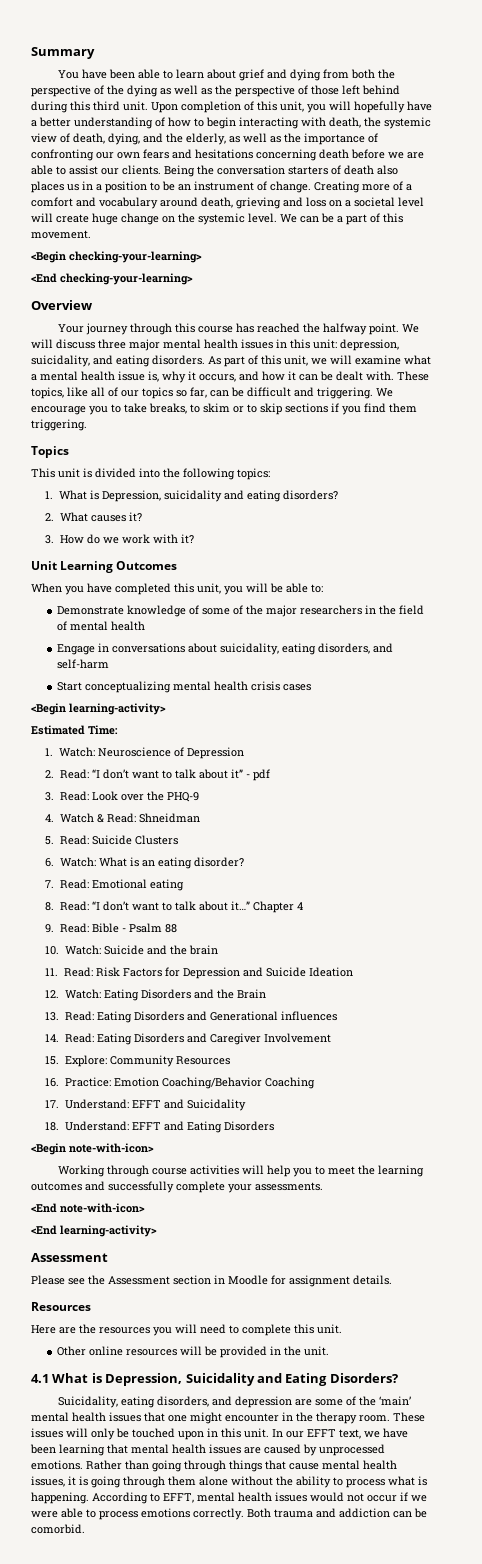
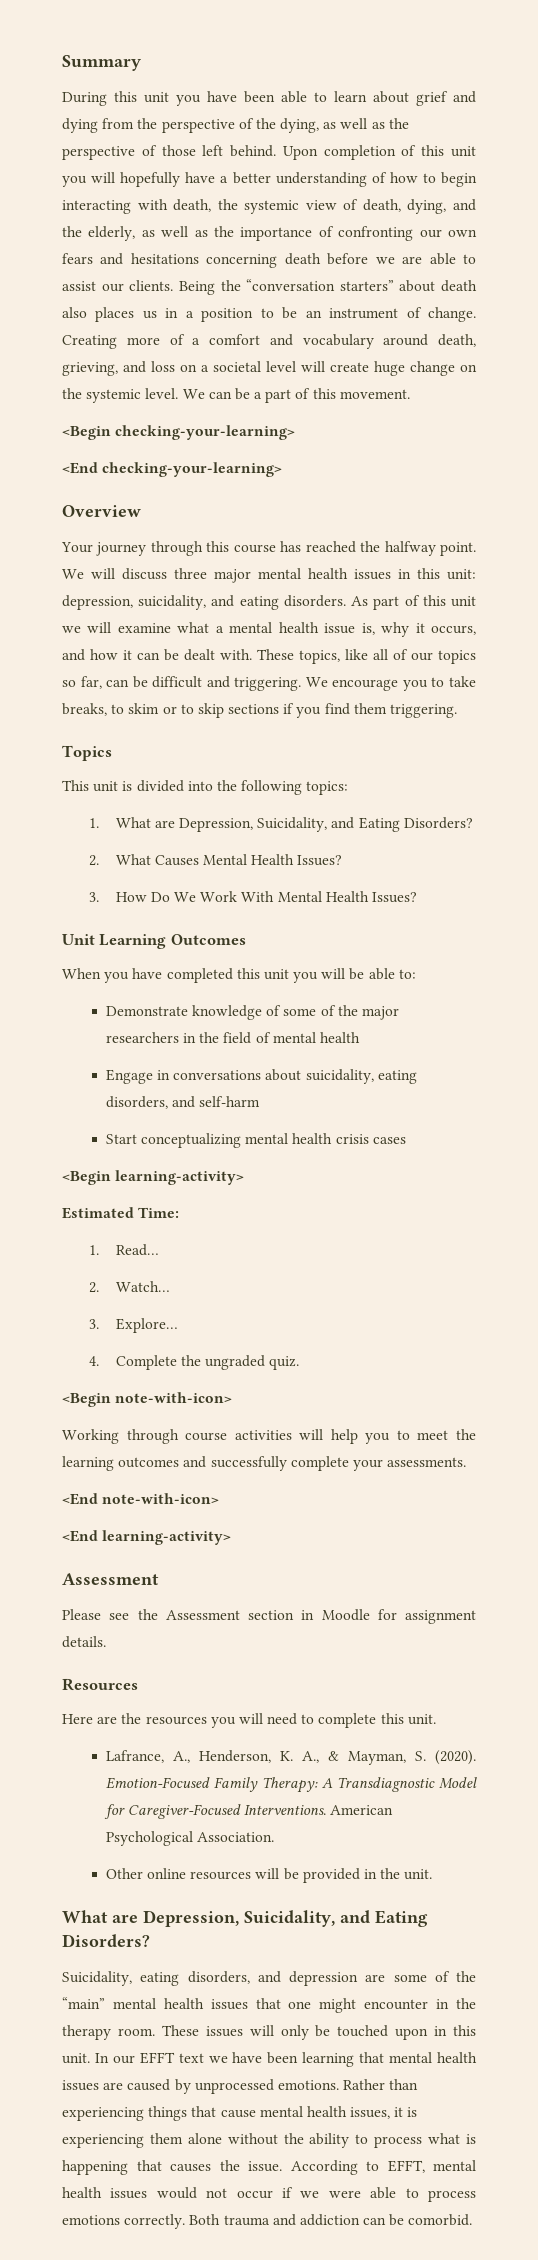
[58,70,80,79] You -> [62,91,201,106] During this unit you
[351,69,376,79] both -> (135, 123) none
[127,85,158,97] dying -> [280,118,320,133] dying,
[362,85,400,95] [31,101,148,113] behind during this third unit. -> [230,145,277,157] behind.
[280,101,304,112] unit, -> [450,146,476,157] unit
[217,165,341,175] conversation starters of -> [246,279,436,292] “conversation starters” about
[236,197,281,209] grieving -> [62,362,118,376] grieving,
[284,355,308,366] unit, -> [451,596,477,607] unit
[90,490,339,502] [45,512,142,522] [45,534,194,544] is Depression, suicidality and eating disorders? // 2. What causes it? // 3. How do we work with it? -> [154,817,473,832] [88,854,343,866] [88,891,417,903] are Depression, Suicidality, and Eating Disorders? // 2. What Causes Mental Health Issues? // 3. How Do We Work With Mental Health Issues?
[197,583,221,594] unit, -> [263,969,289,980] unit
[59,747,245,759] [45,769,270,781] [45,791,199,802] [45,813,200,823] [45,835,178,845] [45,857,244,869] [45,879,184,891] [45,901,303,913] [45,923,177,933] [45,945,218,955] [45,967,353,979] [45,989,266,1001] [45,1011,337,1023] [45,1033,331,1045] [45,1055,230,1067] [45,1077,315,1089] [45,1099,246,1111] [45,1121,274,1133] Watch: Neuroscience of Depression // 2. Read: “I don’t want to talk about it” - pdf // 3. Read: Look over the PHQ-9 // 4. Watch & Read: Shneidman // 5. Read: Suicide Clusters // 6. Watch: What is an eating disorder? // 7. Read: Emotional eating // 8. Read: “I don’t want to talk about it…” Chapter 4 // 9. Read: Bible - Psalm 88 // 10. Watch: Suicide and the brain // 11. Read: Risk Factors for Depression and Suicide Ideation // 12. Watch: Eating Disorders and the Brain // 13. Read: Eating Disorders and Generational influences // 14. Read: Eating Disorders and Caregiver Involvement // 15. Explore: Community Resources // 16. Practice: Emotion Coaching/Behavior Coaching // 17. Understand: EFFT and Suicidality // 18. Understand: EFFT and Eating Disorders -> [115,1244,159,1256] [88,1281,170,1293] [88,1318,178,1333] [88,1355,300,1370] Read… // 2. Watch… // 3. Explore… // 4. Complete the ungraded quiz.
(342, 1329) none -> [105,1750,477,1765] [105,1777,478,1793] [103,1804,394,1819] [105,1831,275,1846] // Lafrance, A., Henderson, K. A., & Mayman, S. (2020). Emotion-Focused Family Therapy: A Transdiagnostic Model for Caregiver-Focused Interventions. American Psychological Association.
[31,1373,255,1386] 4.1 What is Depression, Suicidality -> [62,1910,335,1927] What are Depression, Suicidality,
[379,1396,412,1406] ‘main’ -> [62,1997,105,2009] “main”
[339,1429,361,1439] text, -> [178,2053,204,2063] text
[152,1460,226,1472] going through -> [62,2107,144,2121] experiencing
[91,1476,165,1488] going through -> [62,2134,144,2148] experiencing
[31,1492,89,1504] happening. -> [62,2160,282,2175] happening that causes the issue.

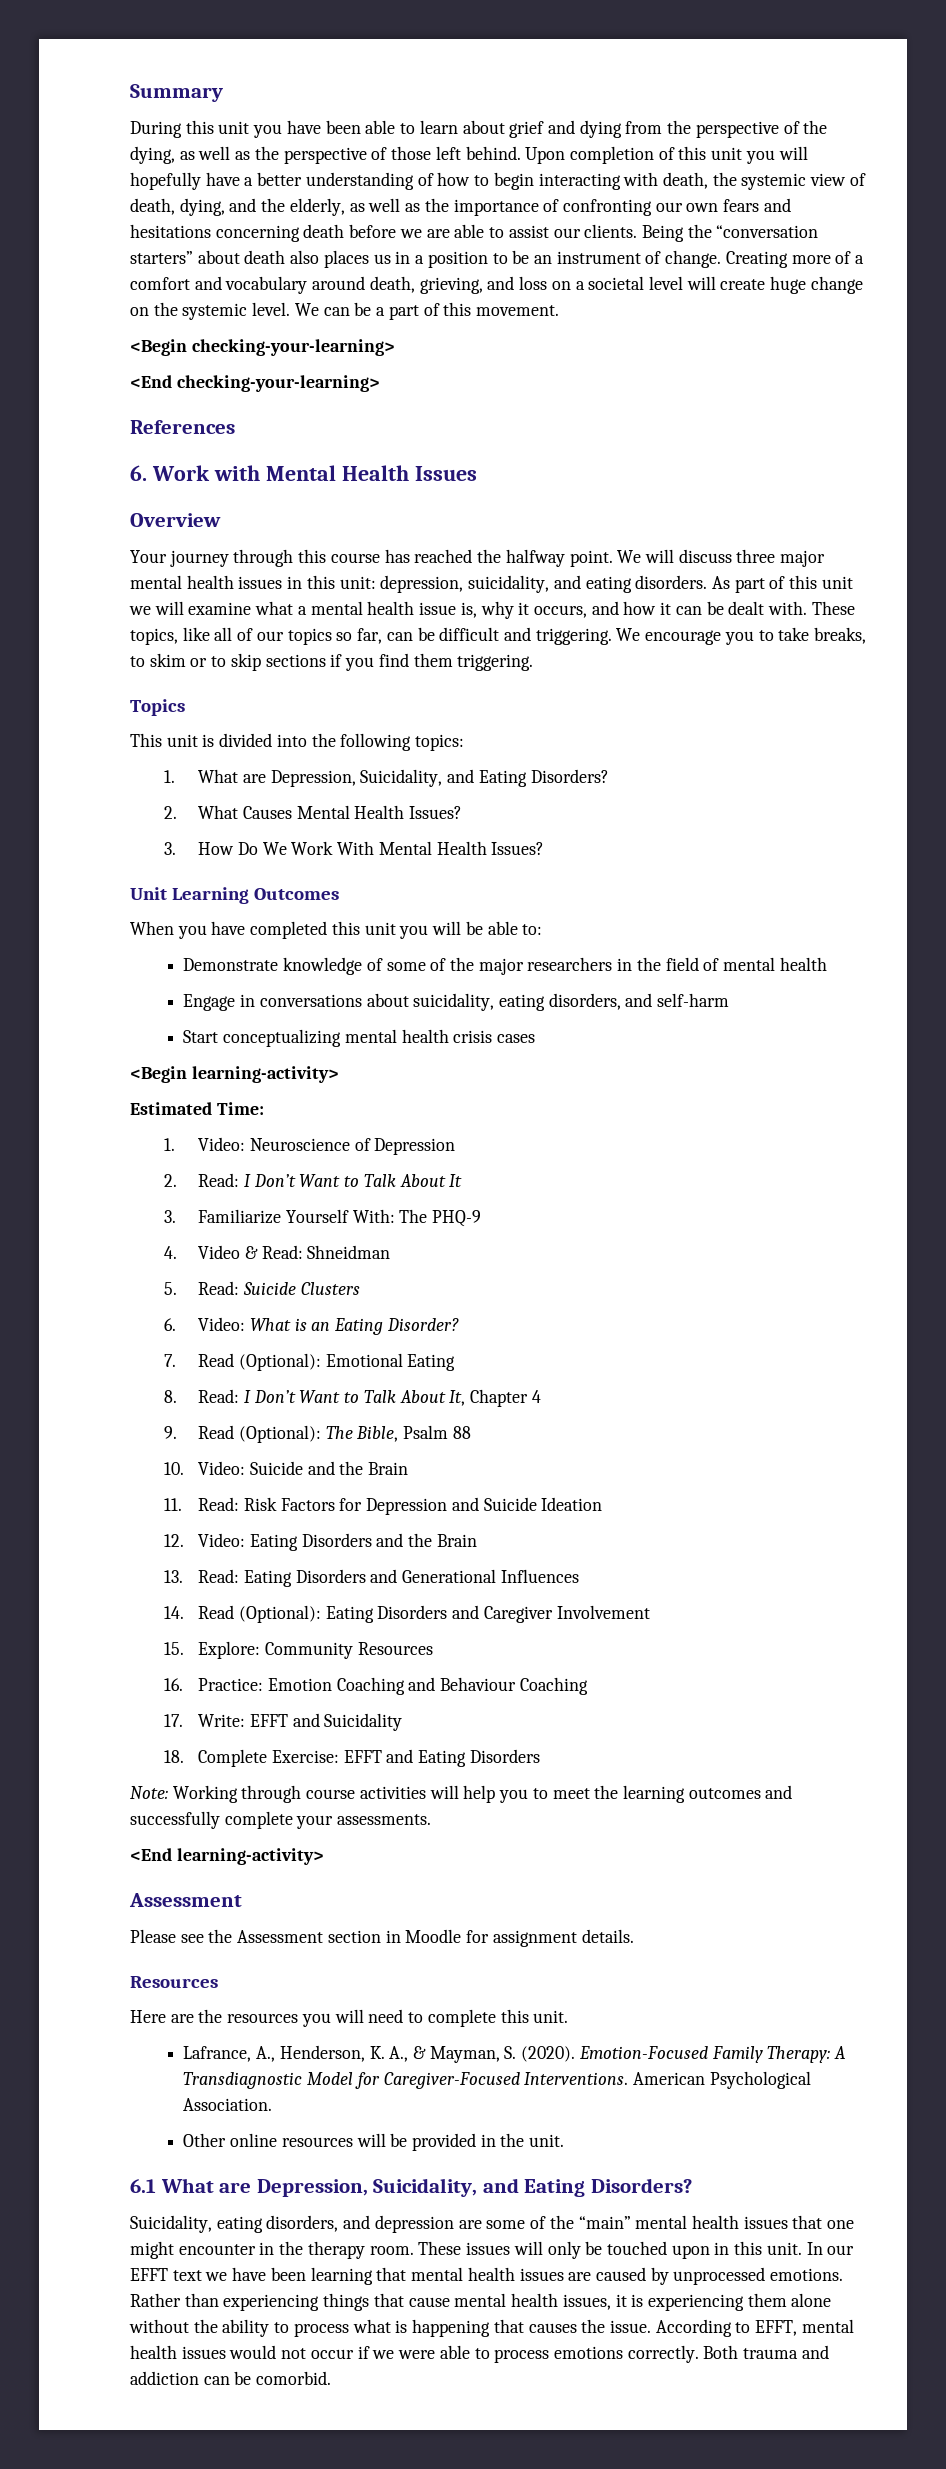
(283, 469) none -> [130,420,235,434] [130,465,477,481] // References // 6. Work with Mental Health Issues
[115,1244,159,1256] [88,1281,170,1293] [88,1318,178,1333] [88,1355,300,1370] [62,1392,233,1407] Read… // 2. Watch… // 3. Explore… // 4. Complete the ungraded quiz. // <Begin note-with-icon> // -> [198,1137,456,1155] [164,1173,463,1187] [164,1209,482,1227] [164,1245,391,1259] [164,1281,360,1295] [164,1317,459,1335] [164,1353,456,1371] [164,1389,541,1407] [164,1425,471,1443] [164,1461,409,1475] [164,1497,603,1515] [164,1533,477,1551] [164,1569,579,1587] [164,1605,650,1623] [164,1641,433,1659] [164,1677,588,1695] [164,1713,403,1731] [164,1749,540,1767] [130,1786,168,1799] Video: Neuroscience of Depression // 2. Read: I Don’t Want to Talk About It // 3. Familiarize Yourself With: The PHQ-9 // 4. Video & Read: Shneidman // 5. Read: Suicide Clusters // 6. Video: What is an Eating Disorder? // 7. Read (Optional): Emotional Eating // 8. Read: I Don’t Want to Talk About It, Chapter 4 // 9. Read (Optional): The Bible, Psalm 88 // 10. Video: Suicide and the Brain // 11. Read: Risk Factors for Depression and Suicide Ideation // 12. Video: Eating Disorders and the Brain // 13. Read: Eating Disorders and Generational Influences // 14. Read (Optional): Eating Disorders and Caregiver Involvement // 15. Explore: Community Resources // 16. Practice: Emotion Coaching and Behaviour Coaching // 17. Write: EFFT and Suicidality // 18. Complete Exercise: EFFT and Eating Disorders // Note:
[62,1493,220,1505] // <End note-with-icon> -> (432, 1819) none
(433, 1874) none -> [130,2179,156,2193] 6.1

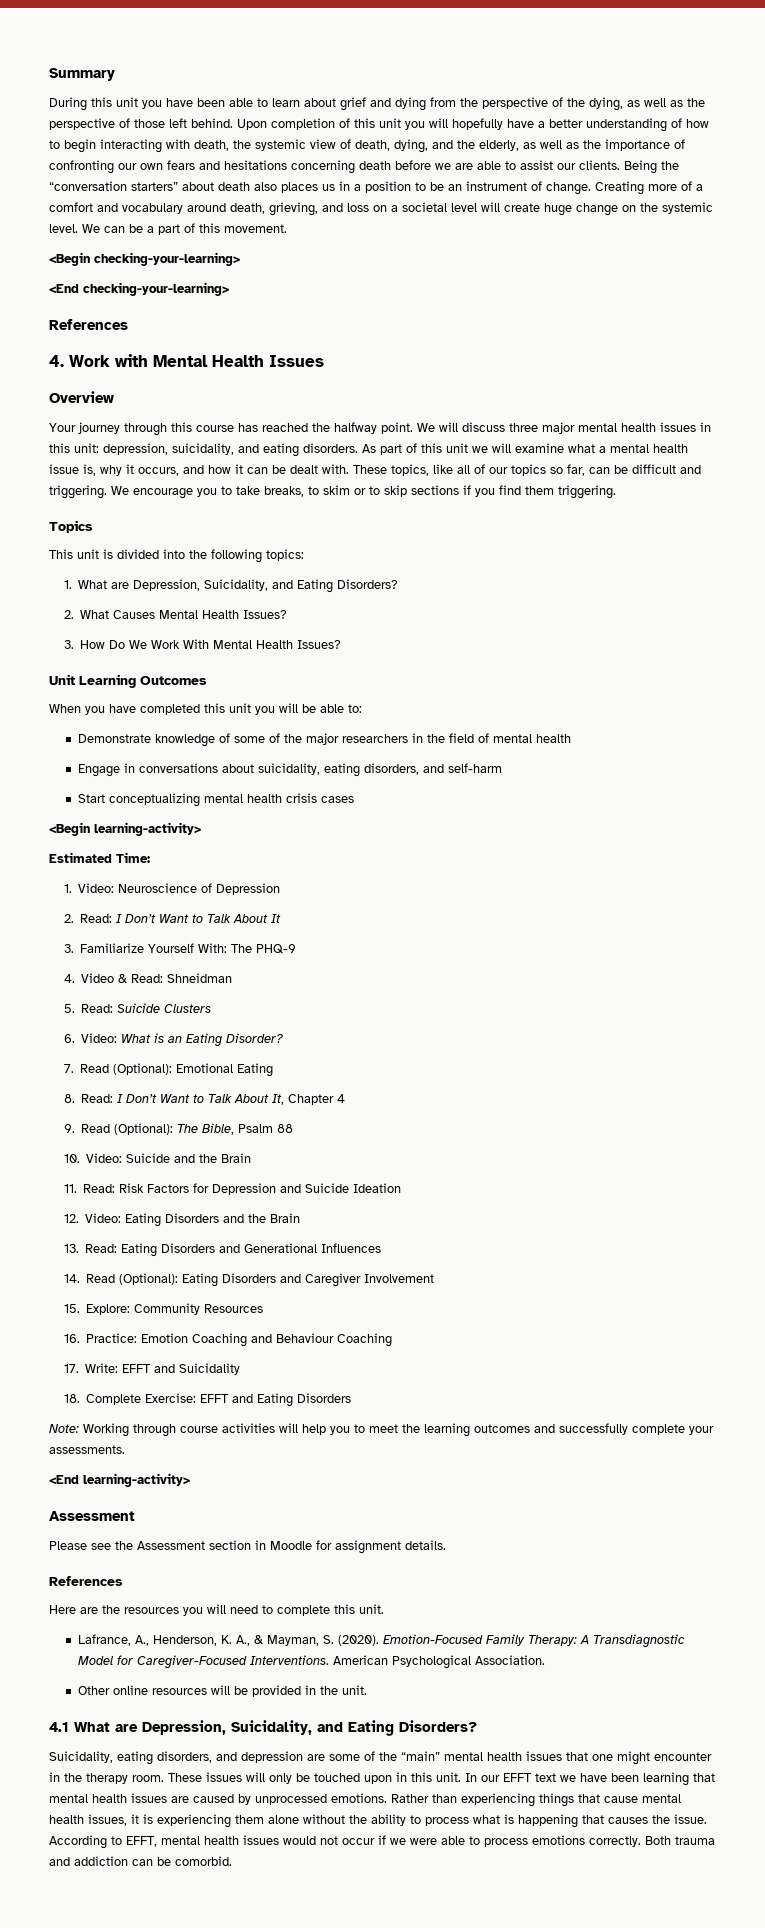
[130,465,147,481] 6. -> [49,355,64,367] 4.
[130,1976,218,1988] Resources -> [49,1576,123,1586] References
[130,2179,156,2193] 6.1 -> [49,1722,69,1732] 4.1

